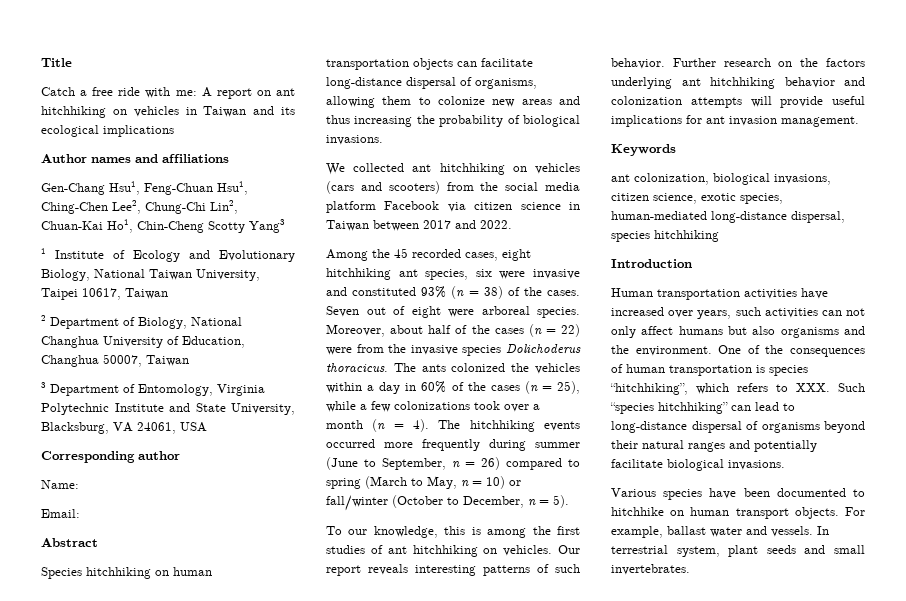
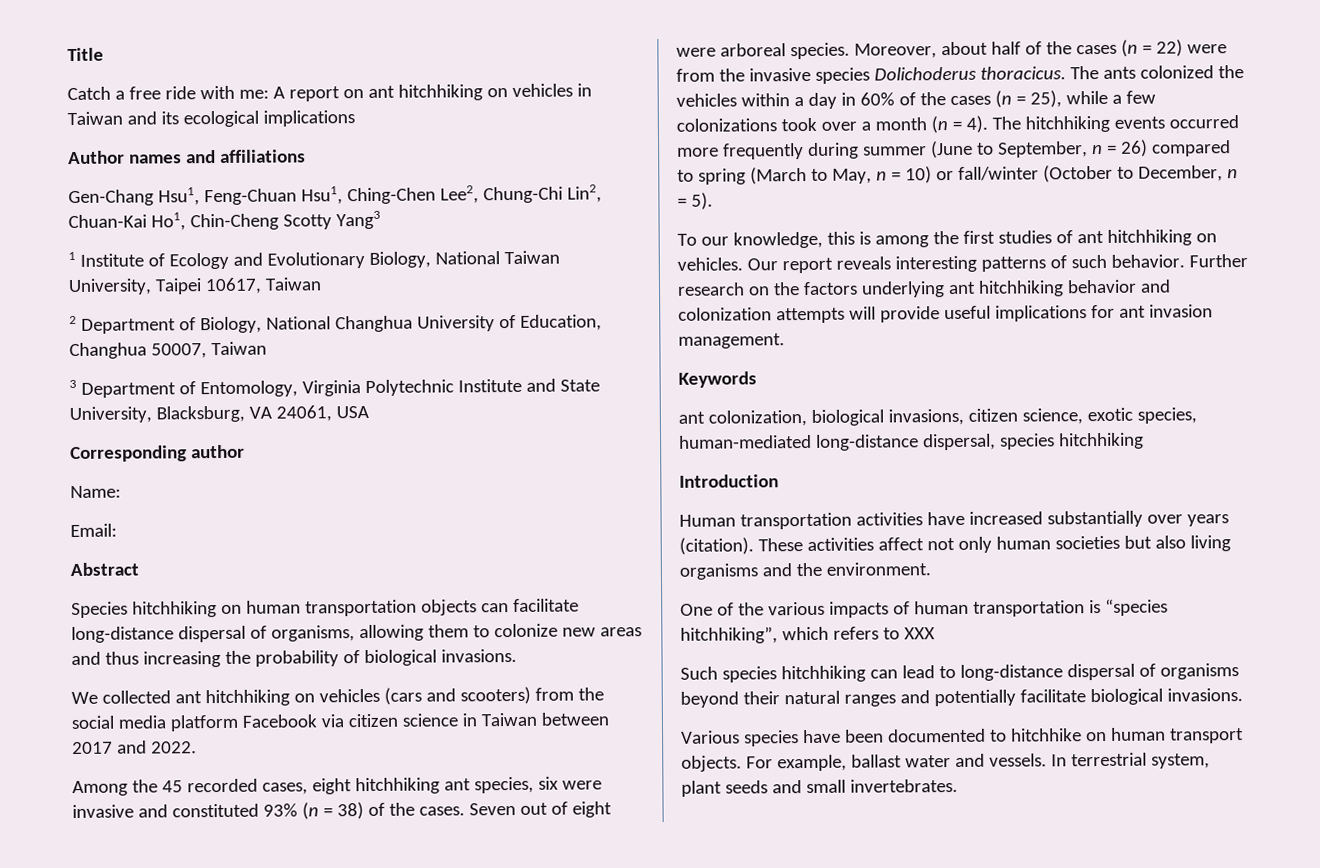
[668,307,865,319] [611,326,723,338] over years, such activities can not only affect humans -> [1046,510,1229,528] [679,535,1120,555] substantially over years (citation). These activities affect not only human societies
(776, 330) none -> [1189,535,1231,552] living
(712, 351) none -> (931, 569) //
[790,348,865,357] consequences -> [767,601,889,618] various impacts
[769,365,808,376] [610,383,688,395] species “hitchhiking”, -> [1104,598,1168,616] [680,626,778,644] “species hitchhiking”,
[796,383,865,392] [610,402,728,414] XXX. Such “species hitchhiking” -> [903,627,935,640] [680,665,866,683] XXX // Such species hitchhiking

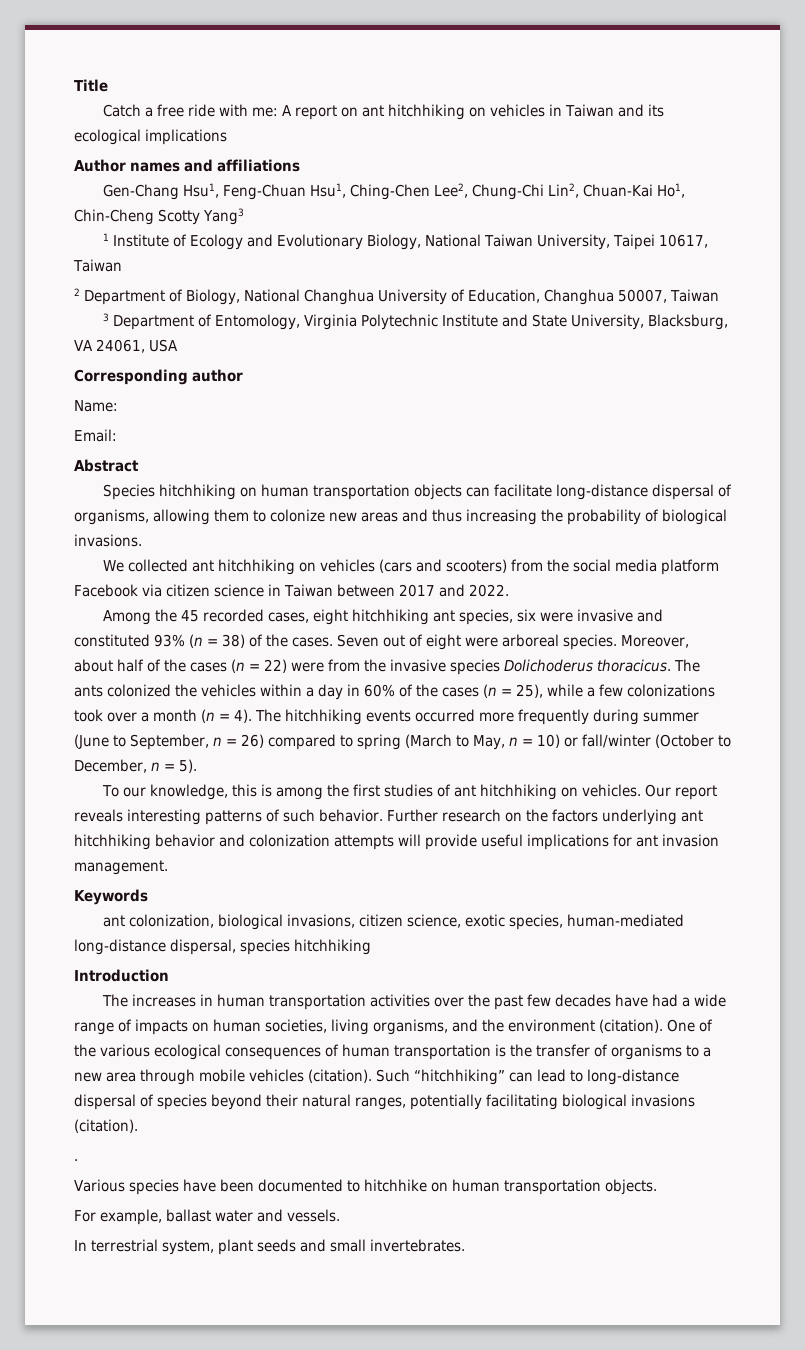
[679,510,1229,530] [679,535,1231,555] [679,562,931,580] Human transportation activities have increased substantially over years (citation). These activities affect not only human societies but also living organisms and the environment. // -> [101,994,726,1010] [74,1019,663,1035] The increases in human transportation activities over the past few decades have had a wide range of impacts on human societies, living organisms, and the environment (citation).
[828,601,889,618] impacts -> [154,1044,321,1060] ecological consequences
[1104,598,1168,616] [680,626,935,644] [680,665,866,683] “species hitchhiking”, which refers to XXX // Such species hitchhiking -> [510,1044,711,1060] [74,1069,505,1085] the transfer of organisms to a new area through mobile vehicles (citation). Such “hitchhiking”
[1159,663,1239,680] organisms -> [157,1094,207,1110] species
[843,688,1243,707] ranges and potentially facilitate biological invasions. -> [355,1094,695,1110] [74,1119,138,1133] [74,1159,78,1161] ranges, potentially facilitating biological invasions (citation). // .
[1169,728,1244,744] transport -> [503,1179,601,1195] transportation
(742, 763) none -> (657, 1187) //
(1047, 760) none -> (340, 1215) //

